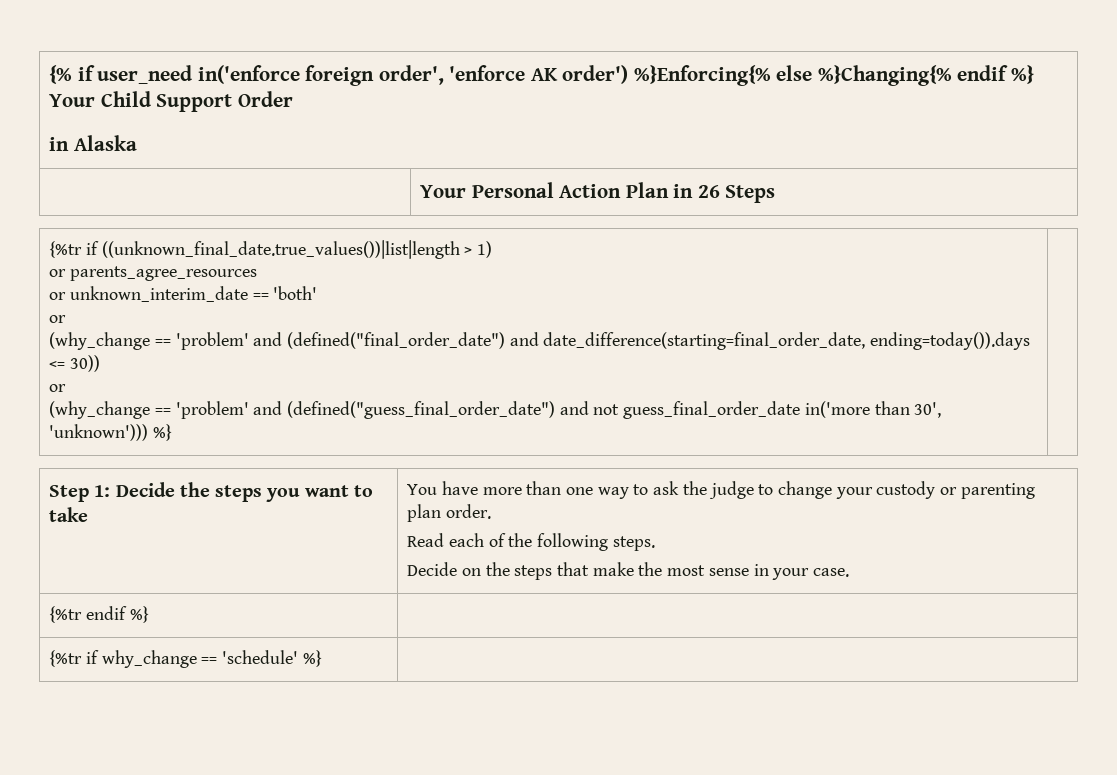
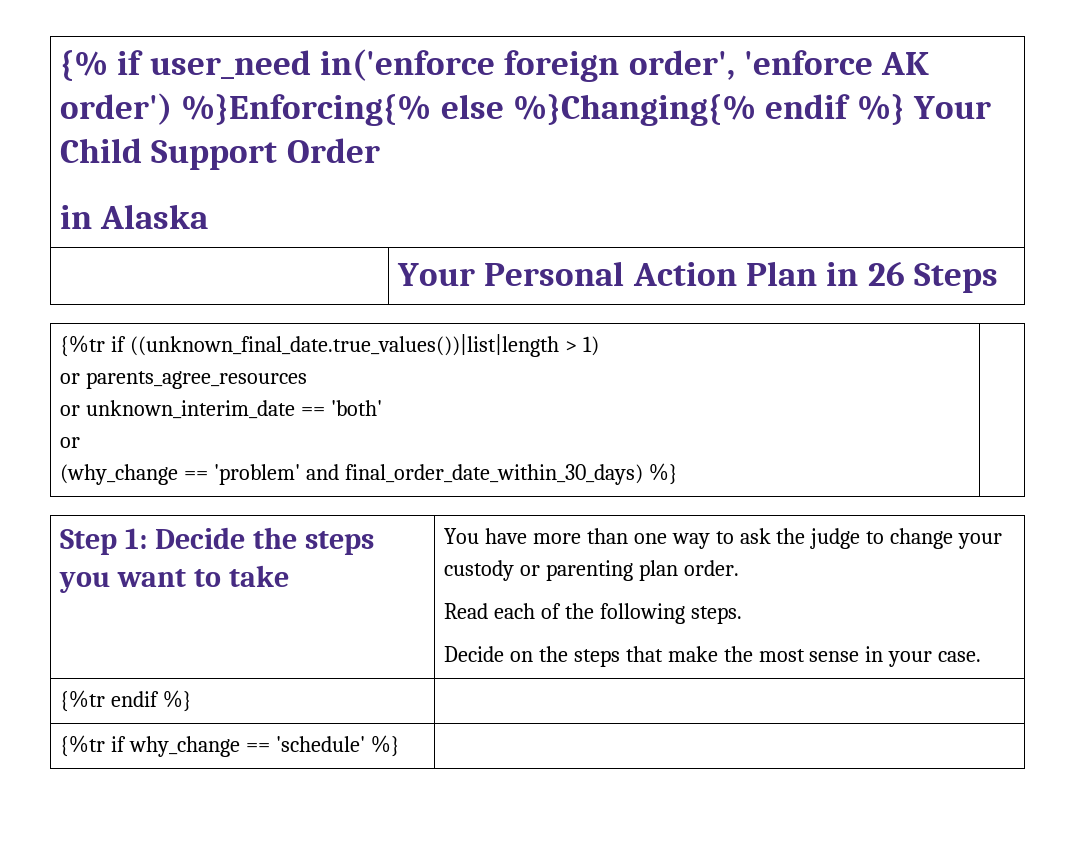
[286,332,1031,350] [49,355,100,372] [49,384,67,392] [49,401,942,419] [49,424,149,441] (defined("final_order_date") and date_difference(starting=final_order_date, ending=today()).days <= 30)) // or // (why_change == 'problem' and (defined("guess_final_order_date") and not guess_final_order_date in('more than 30', 'unknown'))) -> [344,464,643,485] final_order_date_within_30_days)

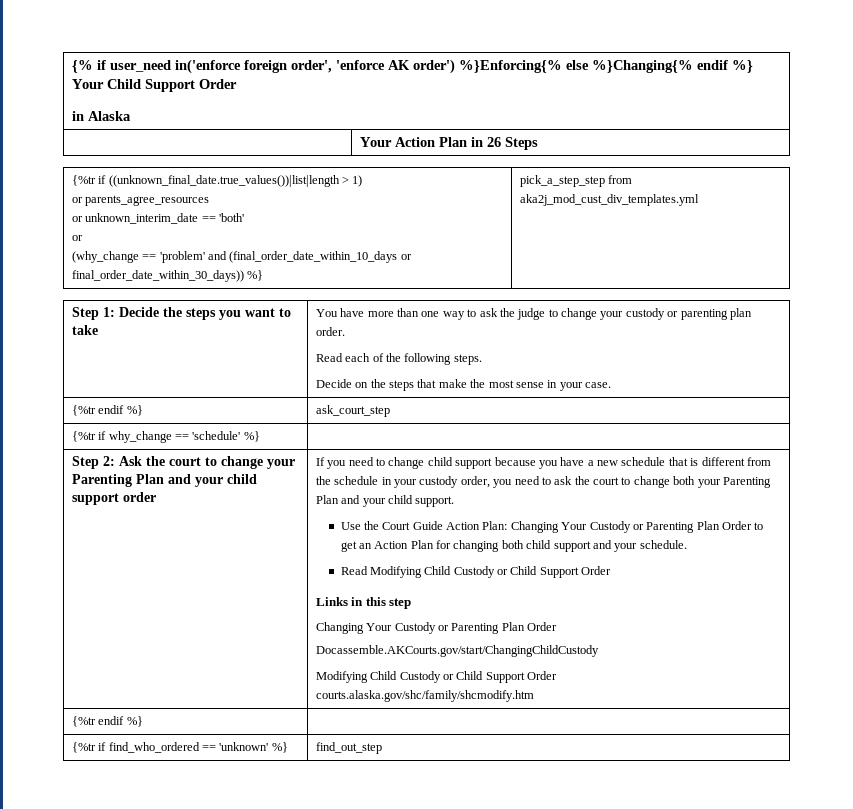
[484,261,625,286] Personal -> (392, 142) none
[344,463,678,485] final_order_date_within_30_days) %} | -> [229,251,412,263] [71,270,264,282] [519,175,633,187] [519,194,699,206] (final_order_date_within_10_days or final_order_date_within_30_days)) %} | pick_a_step_step from aka2j_mod_cust_div_templates.yml
(192, 701) none -> [315,405,390,417] ask_court_step
(400, 746) none -> [71,456,295,469] [71,474,257,487] [71,492,156,505] [315,457,771,469] [315,476,771,488] [315,495,455,507] [340,521,764,533] [340,540,687,552] [340,566,612,578] [315,597,412,609] [315,622,558,634] [315,645,599,657] [315,671,558,683] [315,690,534,702] [71,716,143,727] [71,742,288,753] [315,742,382,754] // Step 2: Ask the court to change your Parenting Plan and your child support order | If you need to change child support because you have a new schedule that is different from the schedule in your custody order, you need to ask the court to change both your Parenting Plan and your child support. // Use the Court Guide Action Plan: Changing Your Custody or Parenting Plan Order to get an Action Plan for changing both child support and your schedule. // Read Modifying Child Custody or Child Support Order // Links in this step // Changing Your Custody or Parenting Plan Order // Docassemble.AKCourts.gov/start/ChangingChildCustody // Modifying Child Custody or Child Support Order // courts.alaska.gov/shc/family/shcmodify.htm // {%tr endif %} | // {%tr if find_who_ordered == 'unknown' %} | find_out_step

